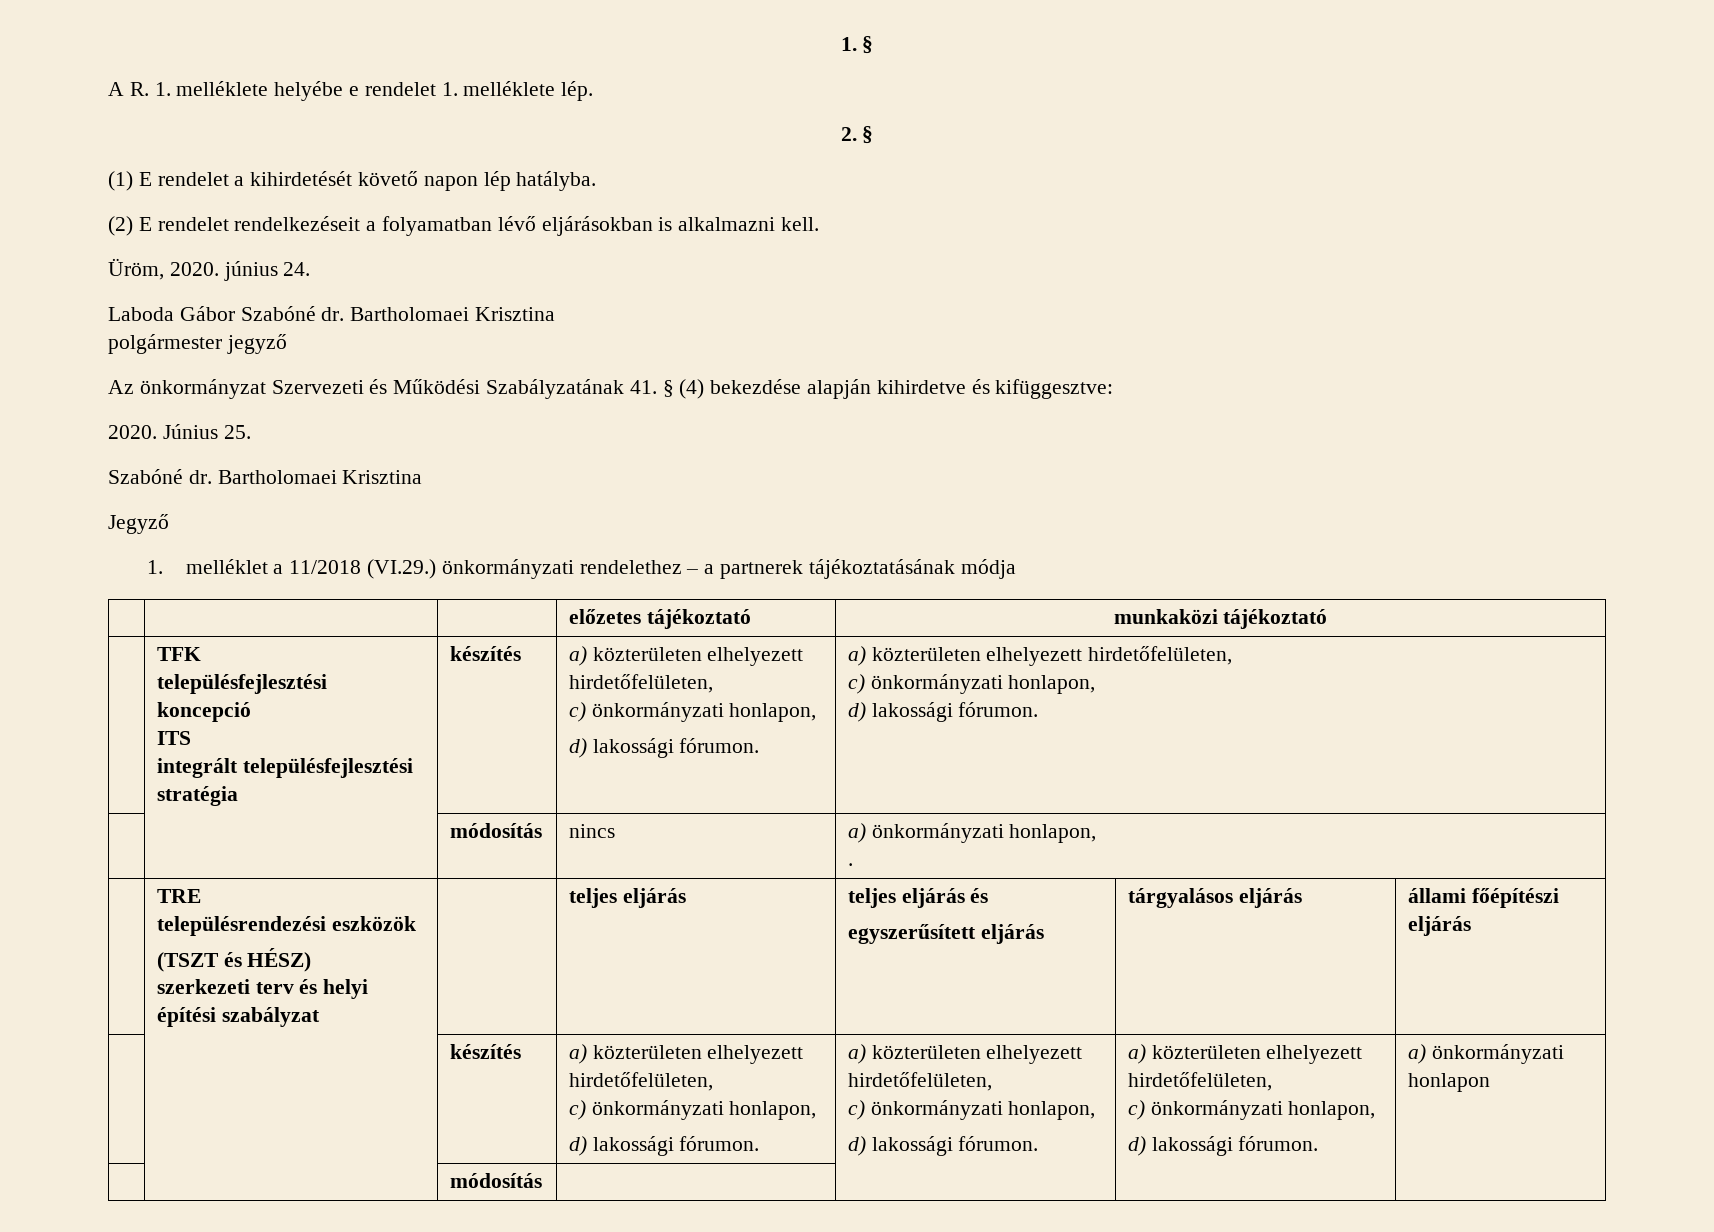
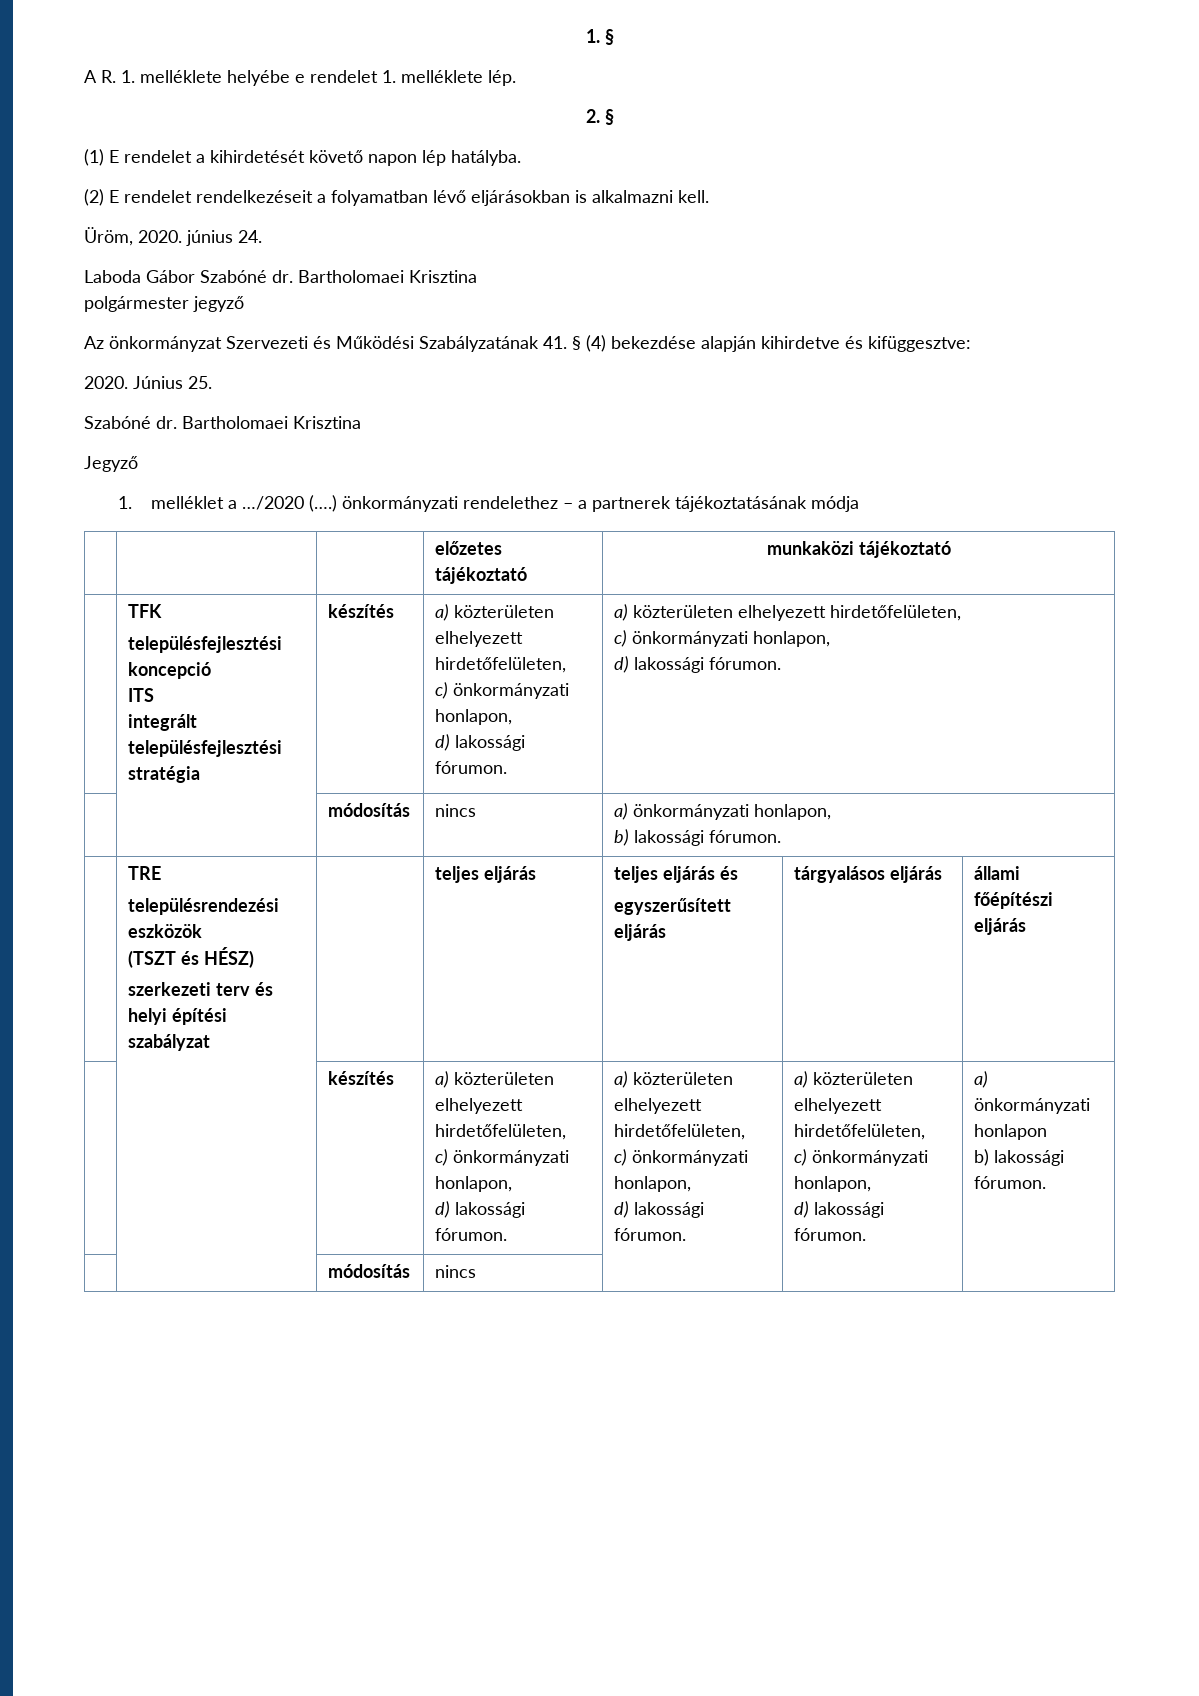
[289,559,436,579] 11/2018 (VI.29.) -> [242,495,338,512] …/2020 (….)
[847,863,853,866] . -> [613,829,781,846] b) lakossági fórumon.
[449,1173,542,1188] // | | módosítás | -> [973,1149,1064,1166] [973,1176,1046,1189] [327,1264,410,1278] [434,1265,476,1278] // b) lakossági fórumon. // | | módosítás | nincs

